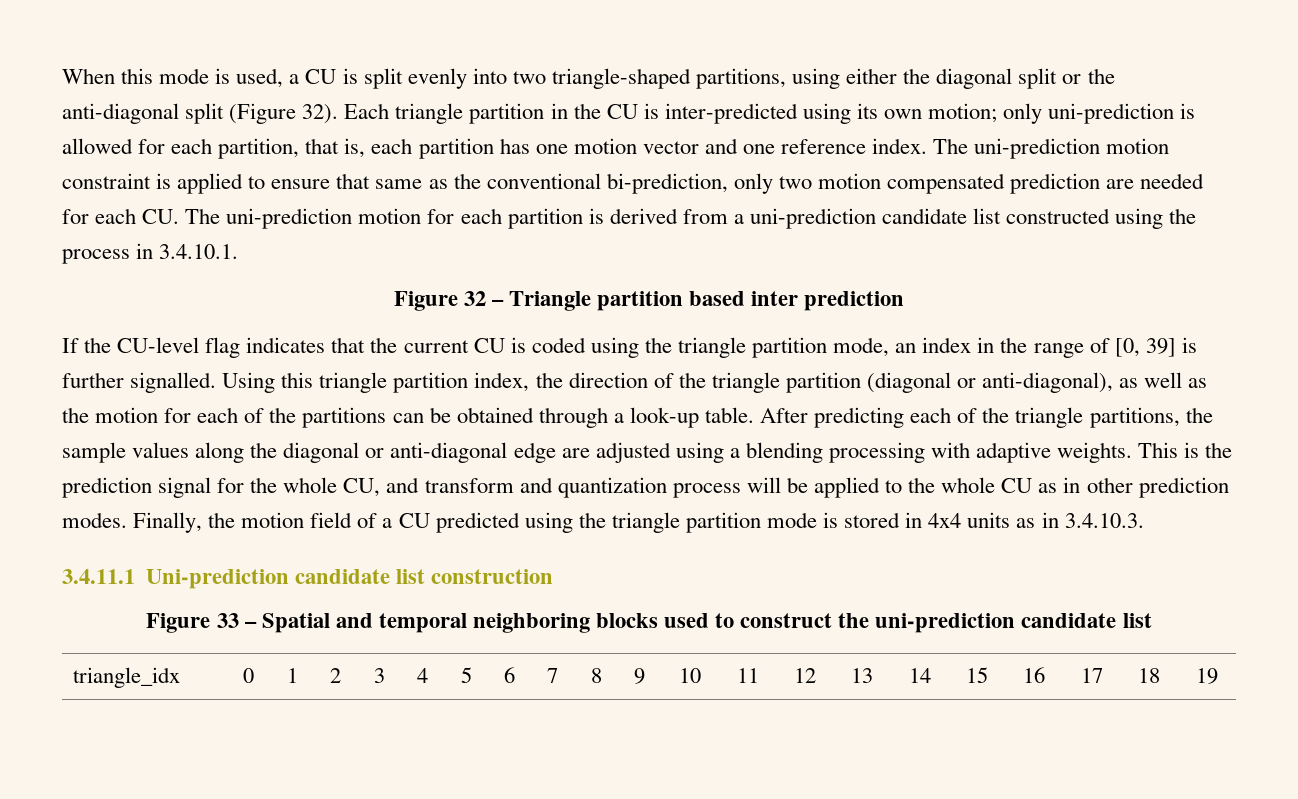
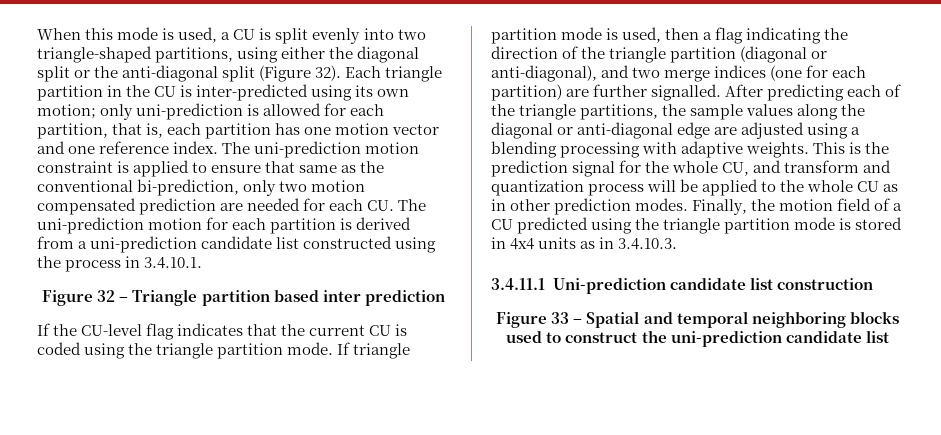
[833,337,1197,358] [62,372,530,393] mode, an index in the range of [0, 39] is further signalled. Using this triangle partition index, -> [287,342,411,359] [491,27,822,44] mode. If triangle partition mode is used, then a flag indicating
[1119,372,1208,388] [62,407,754,428] as well as the motion for each of the partitions can be obtained through a look-up table. -> [601,65,867,82] [491,84,722,101] and two merge indices (one for each partition) are further signalled.
[73,667,181,688] [243,668,254,683] [286,668,298,683] [330,668,341,683] [373,668,385,683] [417,668,428,683] [460,667,472,683] [503,667,515,683] [547,668,558,683] [590,668,602,683] [634,668,645,684] [679,668,701,683] [736,668,759,683] [794,668,816,683] [851,668,873,683] [908,668,931,683] [966,667,988,683] [1023,667,1045,683] [1080,668,1103,683] [1138,668,1160,683] [1195,668,1218,684] // triangle_idx | 0 | 1 | 2 | 3 | 4 | 5 | 6 | 7 | 8 | 9 | 10 | 11 | 12 | 13 | 14 | 15 | 16 | 17 | 18 | 19 -> (889, 336) none

